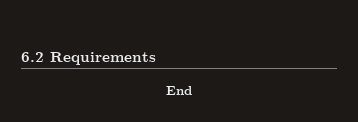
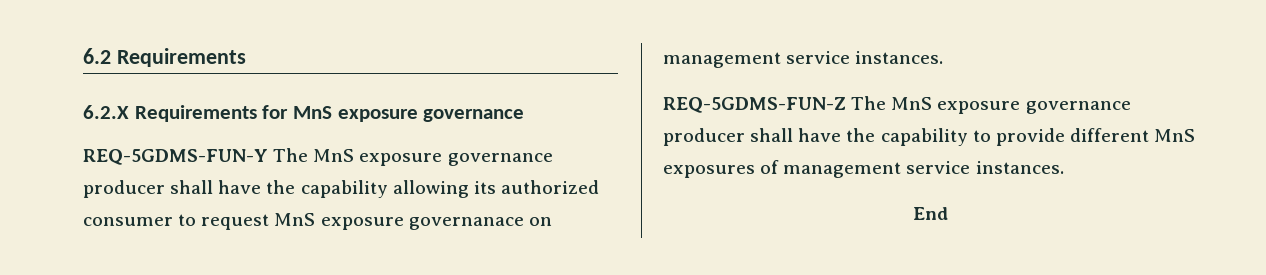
(156, 58) none -> [83,105,525,122] [83,148,553,166] [83,180,599,198] [83,213,552,230] [663,51,944,68] [663,96,1131,114] [663,128,1196,146] [663,160,1064,178] // 6.2.X Requirements for MnS exposure governance // REQ-5GDMS-FUN-Y The MnS exposure governance producer shall have the capability allowing its authorized consumer to request MnS exposure governanace on management service instances. // REQ-5GDMS-FUN-Z The MnS exposure governance producer shall have the capability to provide different MnS exposures of management service instances.

